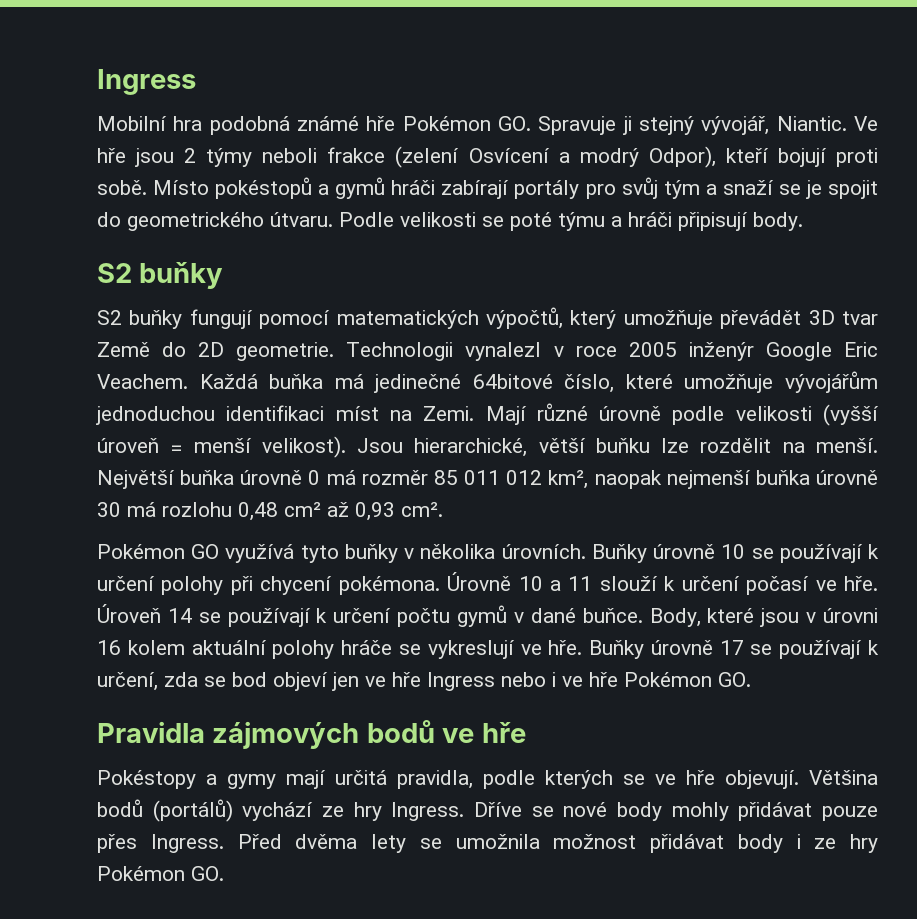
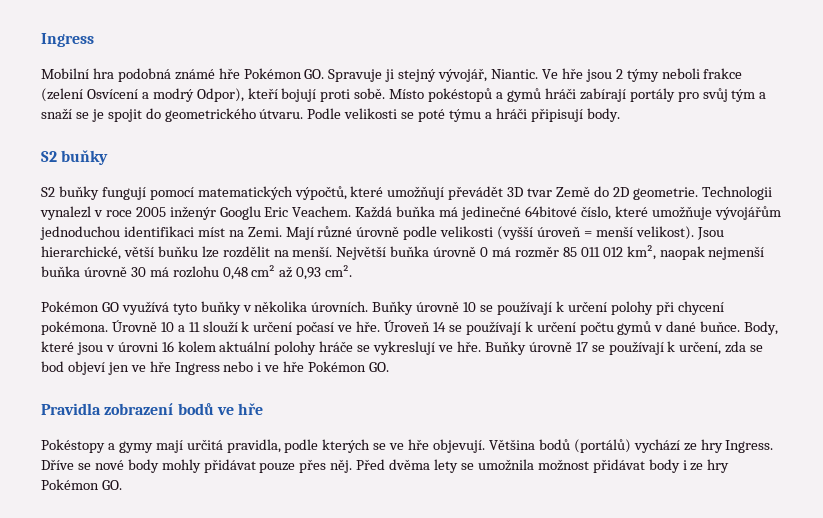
[570,310,713,329] který umožňuje -> [350,186,445,200] které umožňují
[765,342,832,361] Google -> [219,206,261,220] Googlu
[212,721,360,749] zájmových -> [104,403,174,415] zobrazení
[150,834,224,853] Ingress. -> [330,459,353,473] něj.

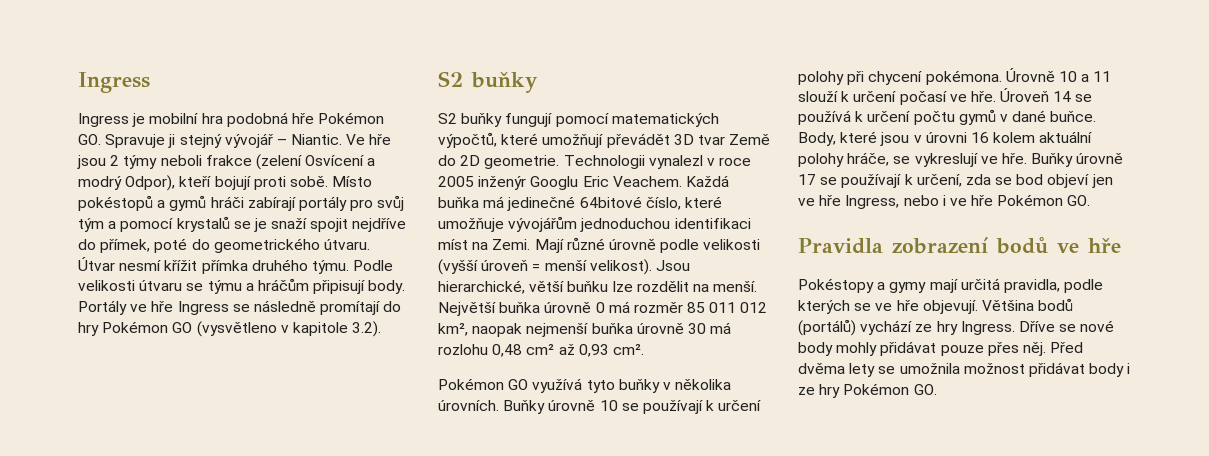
[41,68,89,79] Mobilní -> [78,113,199,127] Ingress je mobilní
[174,69,215,80] známé -> (288, 119) none
[438,68,488,82] vývojář, -> [224,133,287,148] vývojář –
[41,108,446,122] snaží se je spojit do geometrického útvaru. Podle velikosti se poté -> [120,216,407,232] [78,238,370,253] [78,257,394,274] [78,280,204,291] pomocí krystalů se je snaží spojit nejdříve do přímek, poté do geometrického útvaru. Útvar nesmí křížit přímka druhého týmu. Podle velikosti útvaru se
[495,108,527,119] hráči -> [257,278,309,291] hráčům
(620, 115) none -> [78,300,402,315] [78,321,382,337] Portály ve hře Ingress se následně promítají do hry Pokémon GO (vysvětleno v kapitole 3.2).
[465,321,521,335] používají -> [798,110,851,125] používá
[319,341,354,352] hráče -> [847,152,890,166] hráče,
[174,362,220,375] Ingress -> [845,195,900,209] Ingress,

